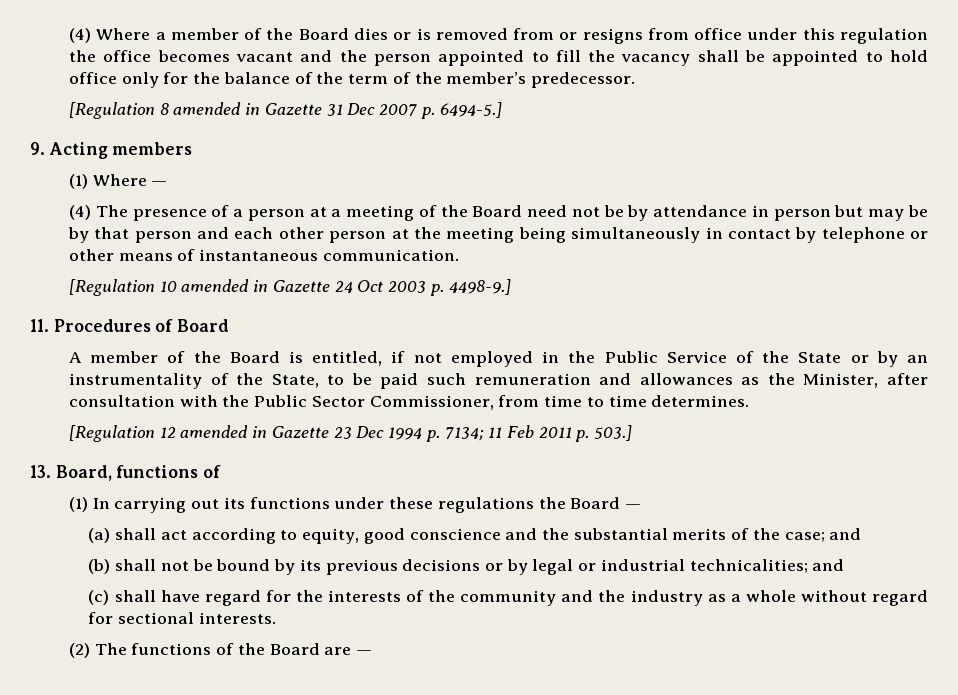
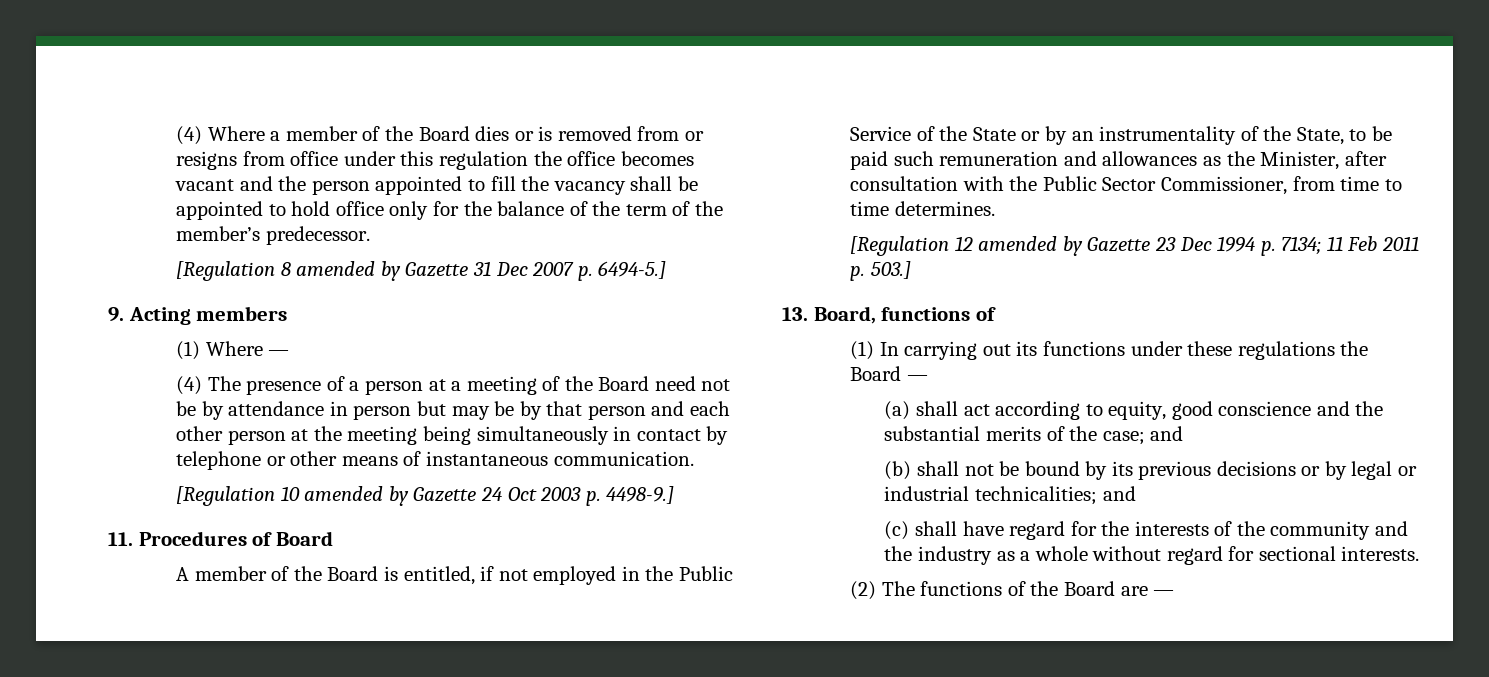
[245,103,261,115] in -> [380,261,401,281] by
[253,280,269,292] in -> [388,486,409,506] by
[252,426,268,438] in -> [1062,236,1083,256] by

